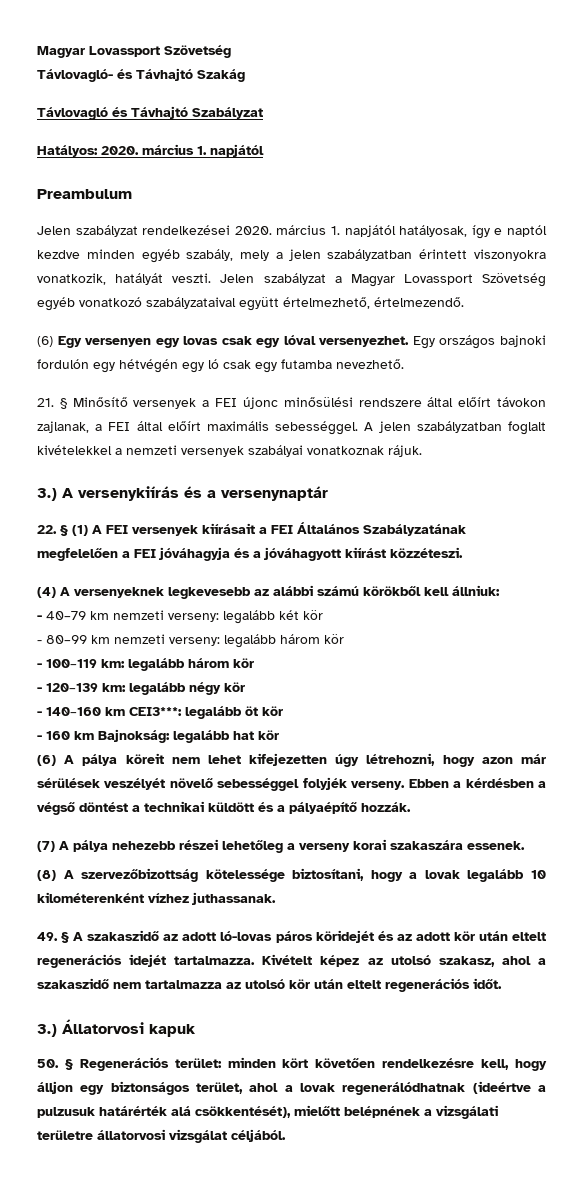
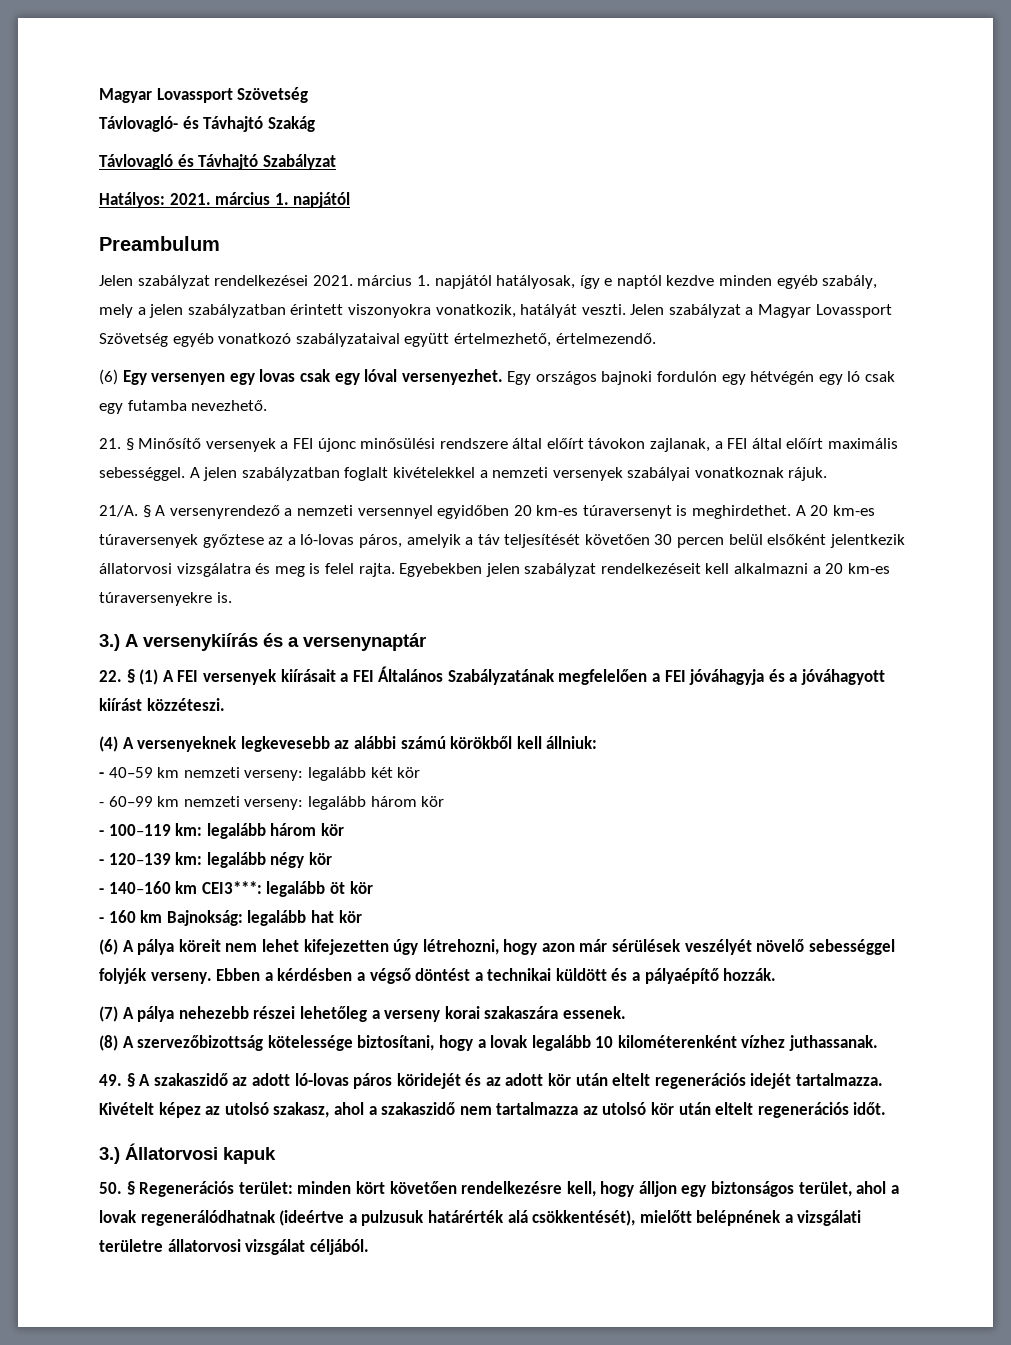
[101,146,139,155] 2020. -> [169,193,211,205] 2021.
[234,226,272,235] 2020. -> [312,275,353,286] 2021.
(422, 451) none -> [99,505,875,519] [99,534,905,548] [99,563,890,577] [99,592,232,606] // 21/A. § A versenyrendező a nemzeti versennyel egyidőben 20 km-es túraversenyt is meghirdethet. A 20 km-es túraversenyek győztese az a ló-lovas páros, amelyik a táv teljesítését követően 30 percen belül elsőként jelentkezik állatorvosi vizsgálatra és meg is felel rajta. Egyebekben jelen szabályzat rendelkezéseit kell alkalmazni a 20 km-es túraversenyekre is.
[46,611,86,620] 40–79 -> [108,767,153,778] 40–59
[46,635,87,644] 80–99 -> [108,796,153,807] 60–99

